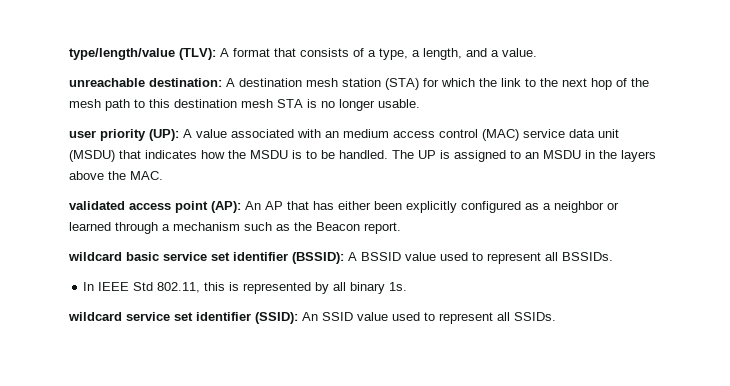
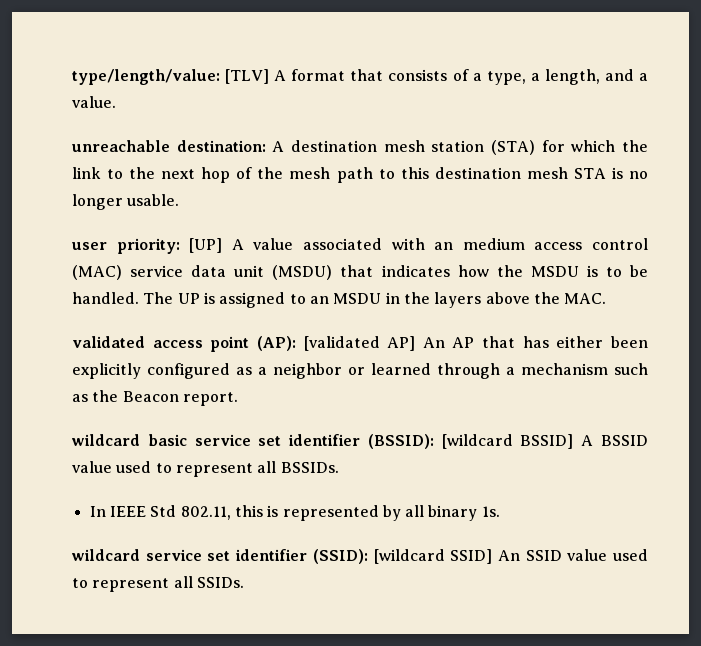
[69,48,216,60] type/length/value (TLV): -> [72,69,270,85] type/length/value: [TLV]
[100,129,179,141] priority (UP): -> [116,238,223,254] priority: [UP]
(241, 207) none -> [303,336,416,351] [validated AP]
(344, 258) none -> [441,434,574,449] [wildcard BSSID]
(298, 318) none -> [373,549,493,564] [wildcard SSID]

